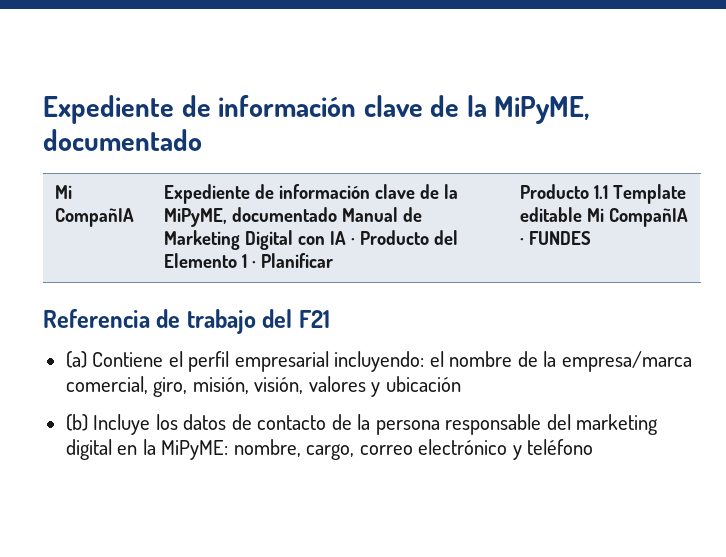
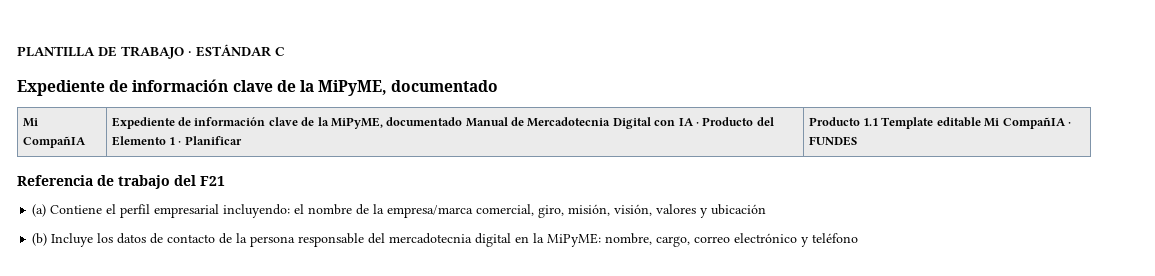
(43, 109) none -> [17,44,285,59] PLANTILLA DE TRABAJO · ESTÁNDAR C //
[164,230,241,250] Marketing -> [527,117,611,127] Mercadotecnia
[576,414,659,435] marketing -> [389,233,473,244] mercadotecnia

